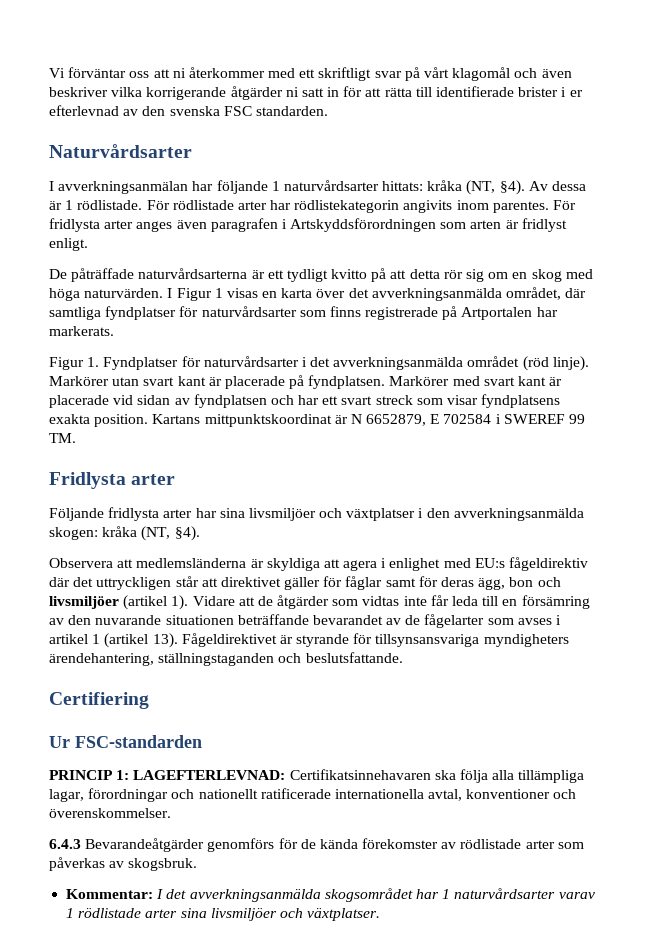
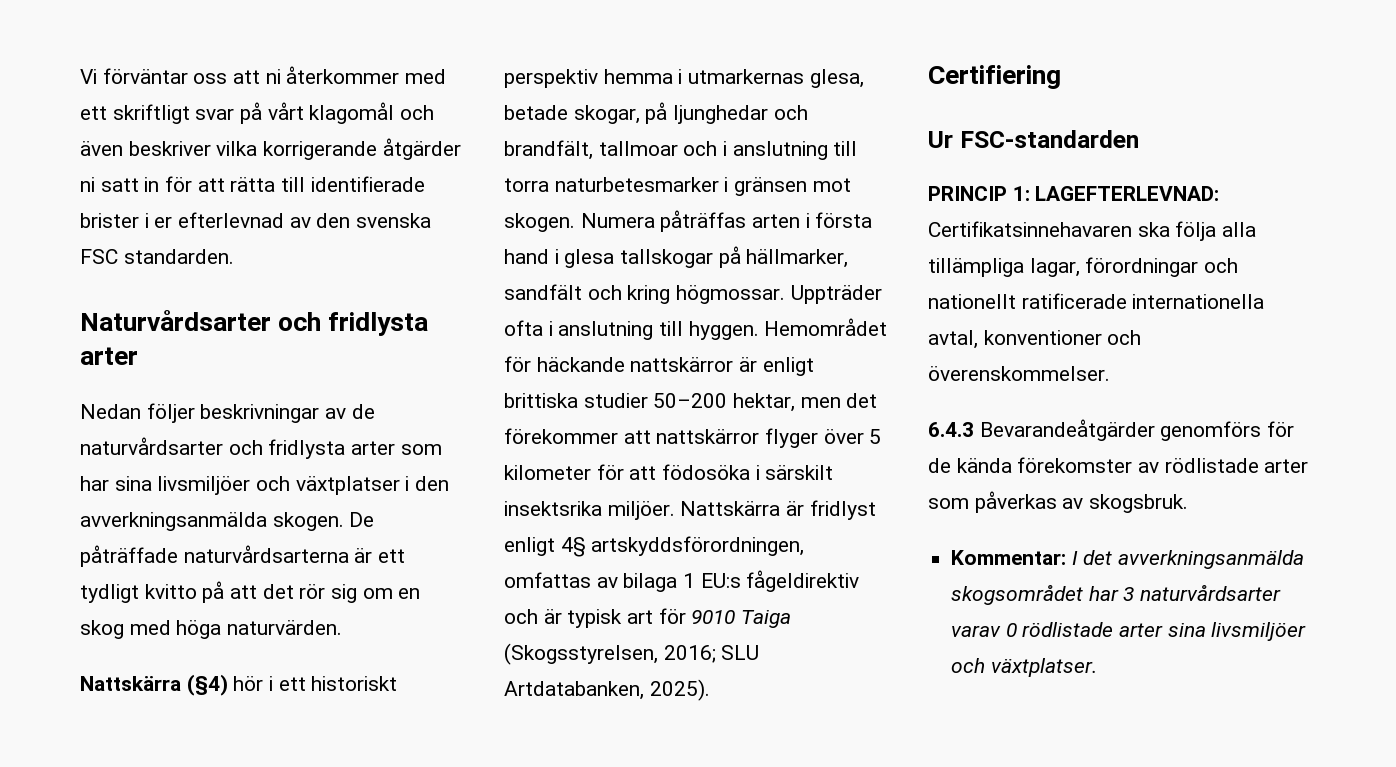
[49,180,587,195] [49,200,577,213] [49,218,567,232] [49,238,88,251] // I avverkningsanmälan har följande 1 naturvårdsarter hittats: kråka (NT, §4). Av dessa är 1 rödlistade. För rödlistade arter har rödlistekategorin angivits inom parentes. För fridlysta arter anges även paragrafen i Artskyddsförordningen som arten är fridlyst enligt. // -> [278,312,429,336] [80,347,138,365] [80,403,375,423] [80,437,442,459] [80,476,450,495] [80,512,344,531] och fridlysta arter // Nedan följer beskrivningar av de naturvårdsarter och fridlysta arter som har sina livsmiljöer och växtplatser i den avverkningsanmälda skogen.
[409,269,440,279] detta -> [262,584,294,599] det
[167,287,587,301] [49,306,558,320] [49,326,114,336] [49,356,589,371] [49,375,563,389] [49,394,561,408] [49,414,586,427] [49,433,76,443] [49,472,176,489] [49,507,584,521] [49,526,200,541] [49,557,589,571] [49,576,561,590] [49,595,590,610] [49,614,562,628] [49,633,569,648] [49,652,403,666] I Figur 1 visas en karta över det avverkningsanmälda området, där samtliga fyndplatser för naturvårdsarter som finns registrerade på Artportalen har markerats. // Figur 1. Fyndplatser för naturvårdsarter i det avverkningsanmälda området (röd linje). Markörer utan svart kant är placerade på fyndplatsen. Markörer med svart kant är placerade vid sidan av fyndplatsen och har ett svart streck som visar fyndplatsens exakta position. Kartans mittpunktskoordinat är N 6652879, E 702584 i SWEREF 99 TM. // Fridlysta arter // Följande fridlysta arter har sina livsmiljöer och växtplatser i den avverkningsanmälda skogen: kråka (NT, §4). // Observera att medlemsländerna är skyldiga att agera i enlighet med EU:s fågeldirektiv där det uttryckligen står att direktivet gäller för fåglar samt för deras ägg, bon och livsmiljöer (artikel 1). Vidare att de åtgärder som vidtas inte får leda till en försämring av den nuvarande situationen beträffande bevarandet av de fågelarter som avses i artikel 1 (artikel 13). Fågeldirektivet är styrande för tillsynsansvariga myndigheters ärendehantering, ställningstaganden och beslutsfattande. -> [80,674,398,696] [504,69,864,88] [504,102,808,124] [504,140,858,160] [504,177,851,196] [504,210,873,232] [504,246,849,268] [504,284,882,304] [504,318,888,340] [504,356,814,376] [504,393,878,412] [504,428,882,448] [504,464,834,480] [504,500,876,520] [504,536,805,557] [504,570,860,592] [504,608,792,628] [504,643,760,665] [504,679,710,701] // Nattskärra (§4) hör i ett historiskt perspektiv hemma i utmarkernas glesa, betade skogar, på ljunghedar och brandfält, tallmoar och i anslutning till torra naturbetesmarker i gränsen mot skogen. Numera påträffas arten i första hand i glesa tallskogar på hällmarker, sandfält och kring högmossar. Uppträder ofta i anslutning till hyggen. Hemområdet för häckande nattskärror är enligt brittiska studier 50–200 hektar, men det förekommer att nattskärror flyger över 5 kilometer för att födosöka i särskilt insektsrika miljöer. Nattskärra är fridlyst enligt 4§ artskyddsförordningen, omfattas av bilaga 1 EU:s fågeldirektiv och är typisk art för 9010 Taiga (Skogsstyrelsen, 2016; SLU Artdatabanken, 2025).
[442,889,451,899] 1 -> [1123,587,1135,601] 3
[66,908,75,918] 1 -> [1005,623,1017,637] 0

